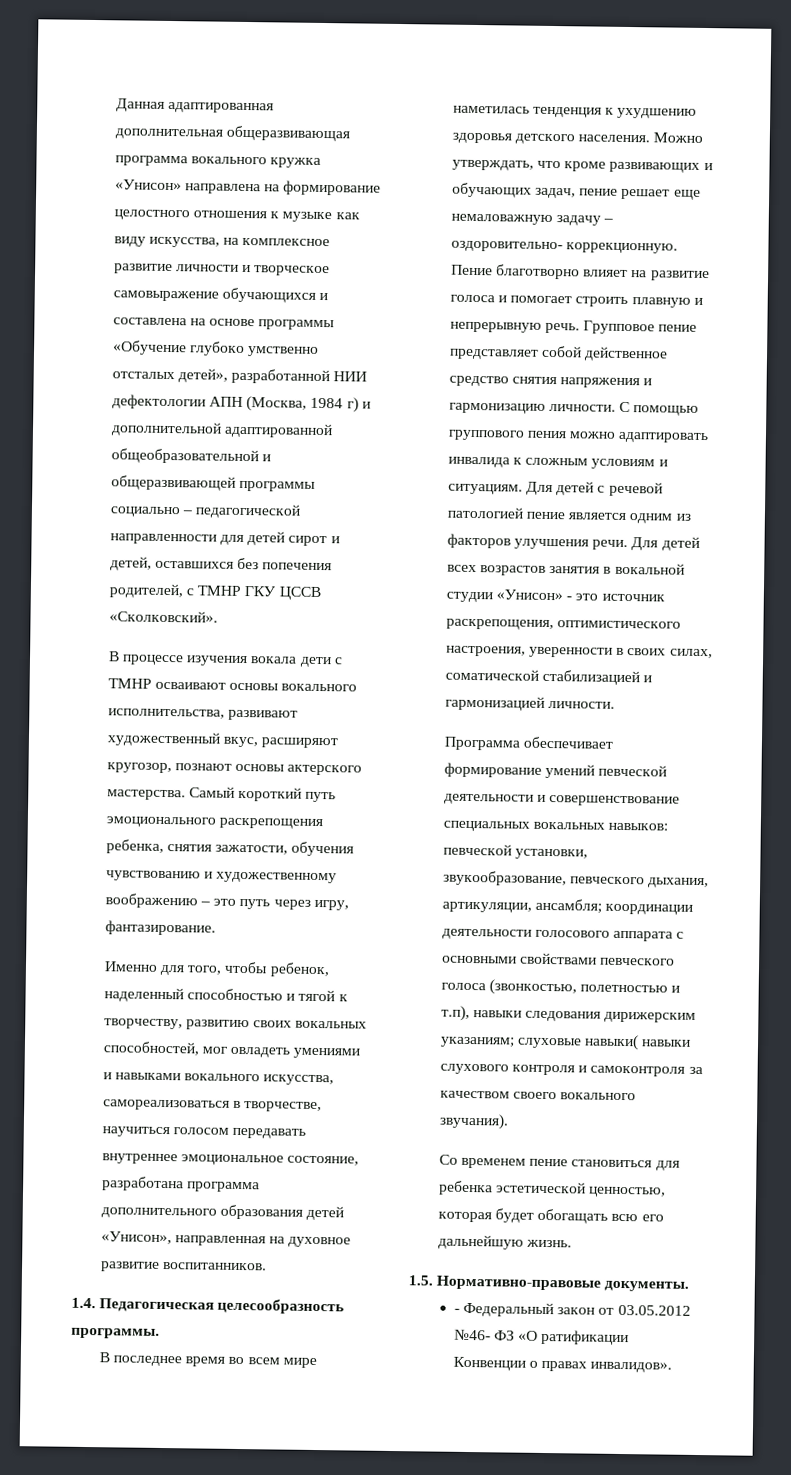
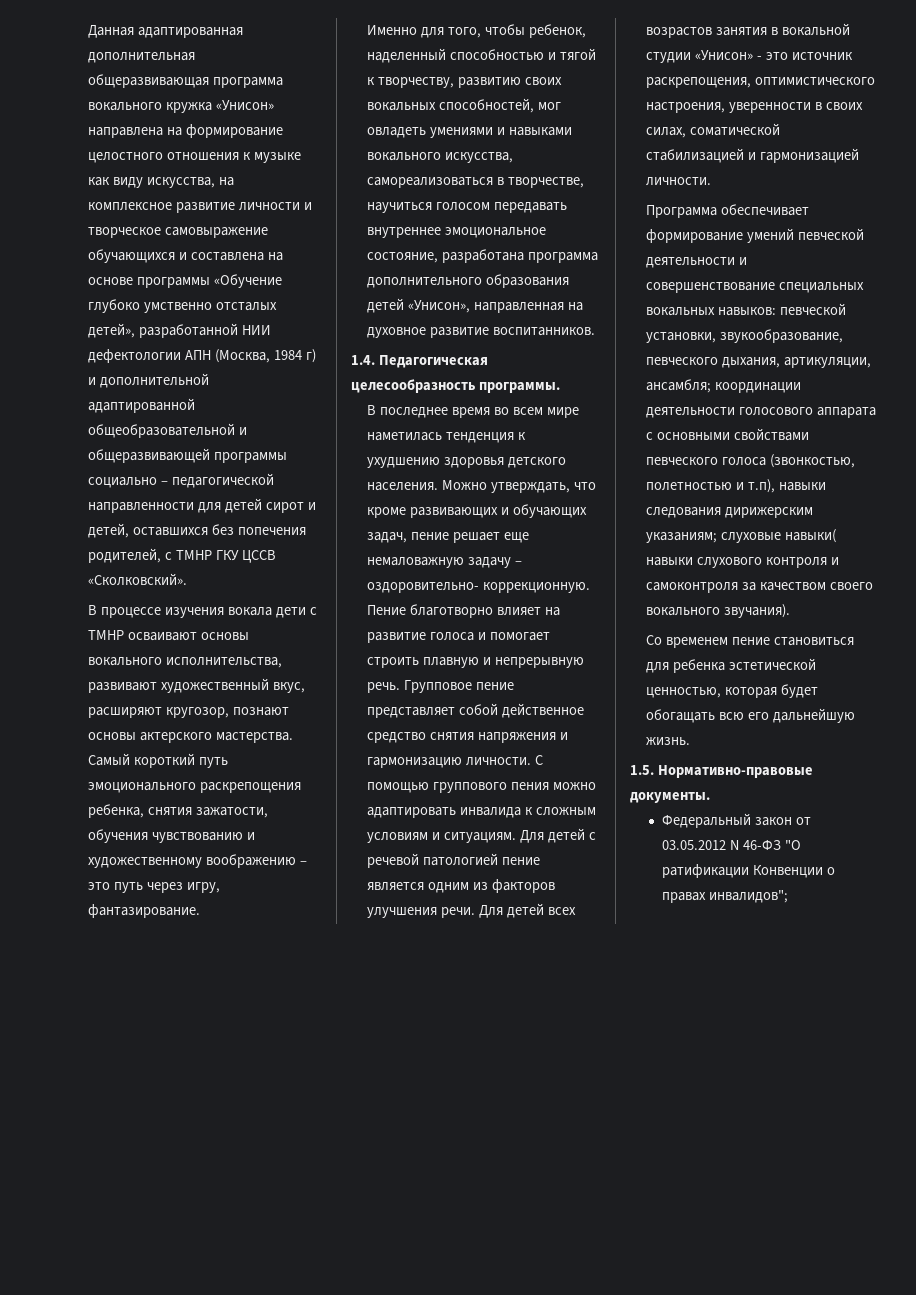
[453,1308,460,1313] - -> (710, 797) none
[453,1328,539,1341] №46- ФЗ «О -> [730,840,802,850] N 46-ФЗ "О
[590,1361,673,1373] инвалидов». -> [709,890,789,903] инвалидов";

